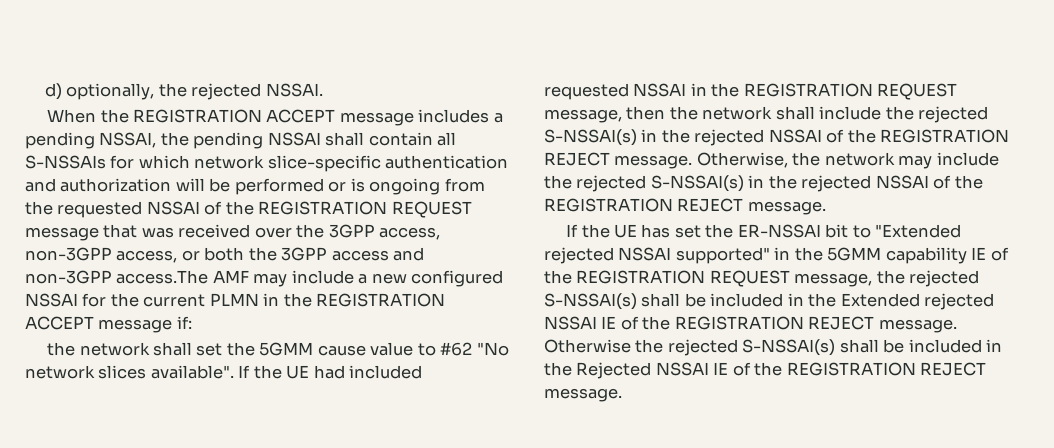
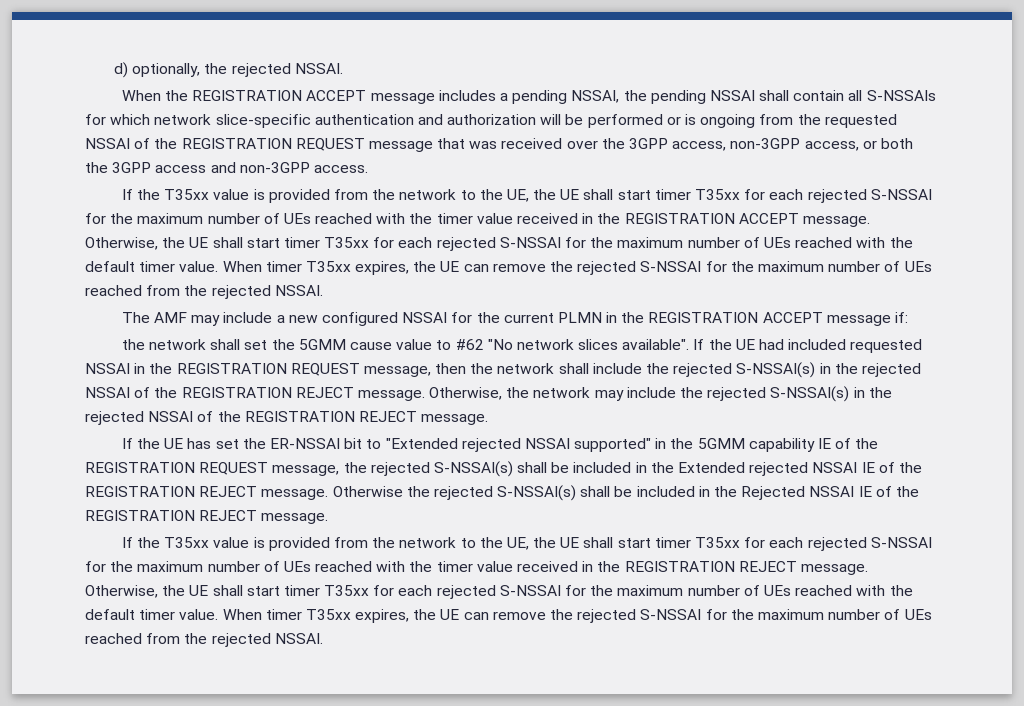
[116,270,209,284] access.The -> [313,165,368,173] [121,189,932,203] [85,213,870,227] [85,237,913,251] [85,261,932,275] [85,285,323,299] [121,312,150,323] access. // If the T35xx value is provided from the network to the UE, the UE shall start timer T35xx for each rejected S-NSSAI for the maximum number of UEs reached with the timer value received in the REGISTRATION ACCEPT message. Otherwise, the UE shall start timer T35xx for each rejected S-NSSAI for the maximum number of UEs reached with the default timer value. When timer T35xx expires, the UE can remove the rejected S-NSSAI for the maximum number of UEs reached from the rejected NSSAI. // The
(622, 395) none -> [121,537,932,551] [85,561,868,575] [85,585,913,599] [85,609,932,623] [85,633,323,647] // If the T35xx value is provided from the network to the UE, the UE shall start timer T35xx for each rejected S-NSSAI for the maximum number of UEs reached with the timer value received in the REGISTRATION REJECT message. Otherwise, the UE shall start timer T35xx for each rejected S-NSSAI for the maximum number of UEs reached with the default timer value. When timer T35xx expires, the UE can remove the rejected S-NSSAI for the maximum number of UEs reached from the rejected NSSAI.

